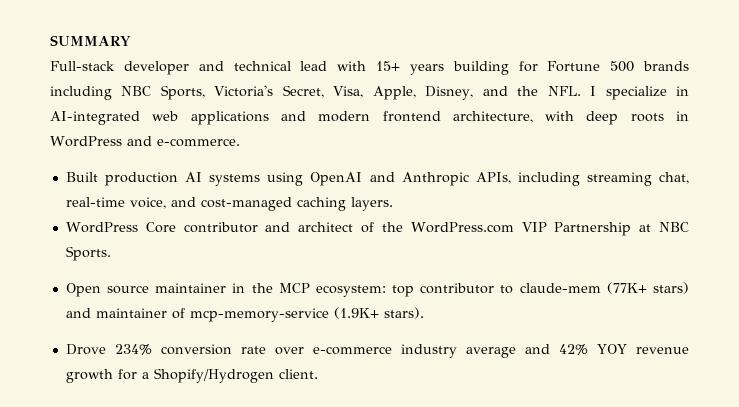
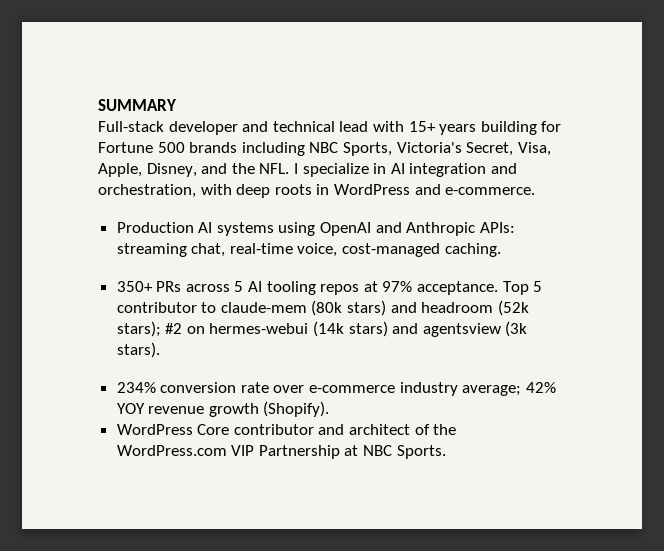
[50,111,533,125] AI-integrated web applications and modern frontend architecture, -> [390,163,517,177] [98,184,196,198] AI integration and orchestration,
[65,172,179,186] Built production -> [116,222,194,233] Production
[475,172,580,186] APIs, including -> [479,222,515,233] APIs:
[170,197,393,211] and cost-managed caching layers. -> [342,243,501,257] [116,281,543,295] [116,300,529,316] [116,321,528,337] [116,342,160,358] [116,382,556,396] [116,401,330,417] cost-managed caching. // 350+ PRs across 5 AI tooling repos at 97% acceptance. Top 5 contributor to claude-mem (80k stars) and headroom (52k stars); #2 on hermes-webui (14k stars) and agentsview (3k stars). // 234% conversion rate over e-commerce industry average; 42% YOY revenue growth (Shopify).
[65,282,690,297] [65,307,424,322] [65,344,689,358] [65,368,318,383] // Open source maintainer in the MCP ecosystem: top contributor to claude-mem (77K+ stars) and maintainer of mcp-memory-service (1.9K+ stars). // Drove 234% conversion rate over e-commerce industry average and 42% YOY revenue growth for a Shopify/Hydrogen client. -> (446, 452) none

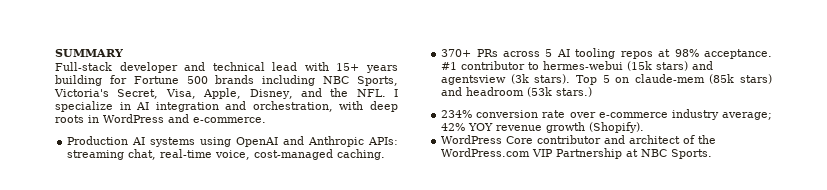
[116,281,153,292] 350+ -> [441,49,472,57] 370+
[382,281,543,295] [116,300,529,316] [116,321,345,337] 97% acceptance. Top 5 contributor to claude-mem (80k stars) and headroom (52k stars); #2 on hermes-webui (14k -> [674,49,772,59] [441,61,653,71] 98% acceptance. #1 contributor to hermes-webui (15k
(160, 350) none -> [575,74,772,85] [441,87,593,97] Top 5 on claude-mem (85k stars) and headroom (53k stars.)

